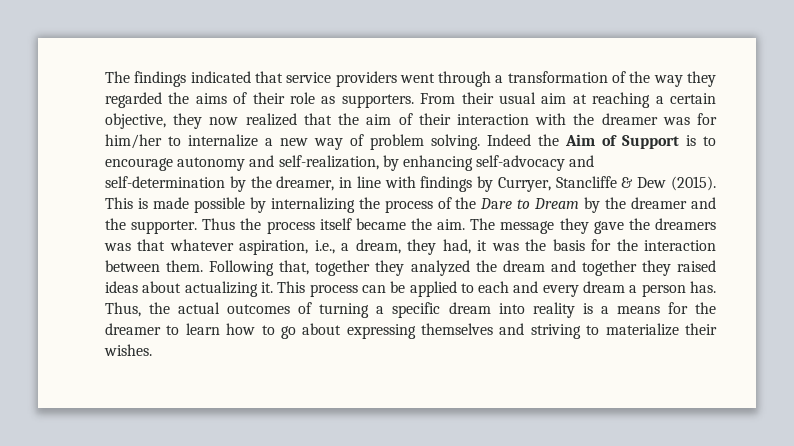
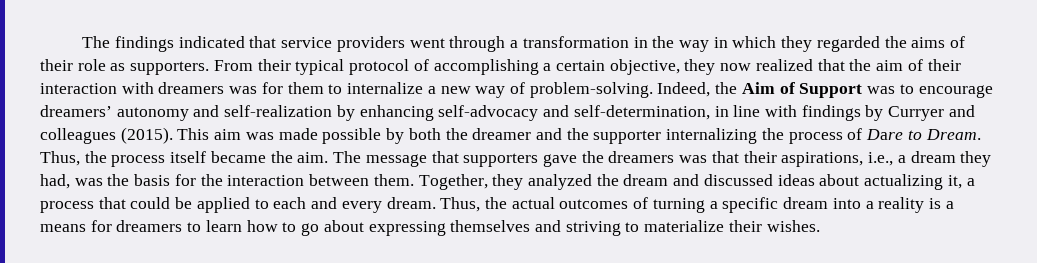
[612,71,627,83] of -> [633,37,648,48] in
(683, 81) none -> [713,36,777,48] in which
[499,92,651,108] usual aim at reaching -> [295,59,539,75] typical protocol of accomplishing
[573,113,658,125] the dreamer -> [158,82,225,94] dreamers
[105,134,162,149] him/her -> [287,82,324,94] them
[370,134,531,150] problem solving. Indeed -> [529,82,711,98] problem-solving. Indeed,
[686,135,696,146] is -> [867,86,896,94] was
(173, 164) none -> [40,105,112,117] dreamers’
[278,155,379,170] self-realization, -> [224,105,333,117] self-realization
[105,176,335,192] self-determination by the dreamer, -> [573,105,710,120] self-determination,
[497,176,716,192] [105,197,266,213] Curryer, Stancliffe & Dew (2015). This is made possible by -> [888,105,975,121] [40,127,662,144] Curryer and colleagues (2015). This aim was made possible by both the dreamer and the supporter
[455,197,477,209] the -> (863, 134) none
[534,197,716,213] [105,218,236,234] Dream by the dreamer and the supporter. Thus -> [925,129,981,140] [40,151,80,166] Dream. Thus,
[559,218,589,234] they -> [431,151,539,167] that supporters
[169,239,309,255] whatever aspiration, -> [743,151,864,167] their aspirations,
[355,239,401,254] dream, -> [910,151,956,163] dream
[477,240,488,251] it -> (70, 181) none
[209,260,371,276] Following that, together -> [418,174,488,190] Together,
[581,260,716,276] [105,281,386,297] together they raised ideas about actualizing it. This process can -> [703,174,975,190] [40,197,171,213] discussed ideas about actualizing it, a process that could
[583,281,716,297] dream a person has. -> [386,197,436,209] dream.
(525, 308) none -> [865,201,874,209] a
[695,302,716,314] [105,323,161,335] the dreamer -> [116,220,183,232] dreamers

